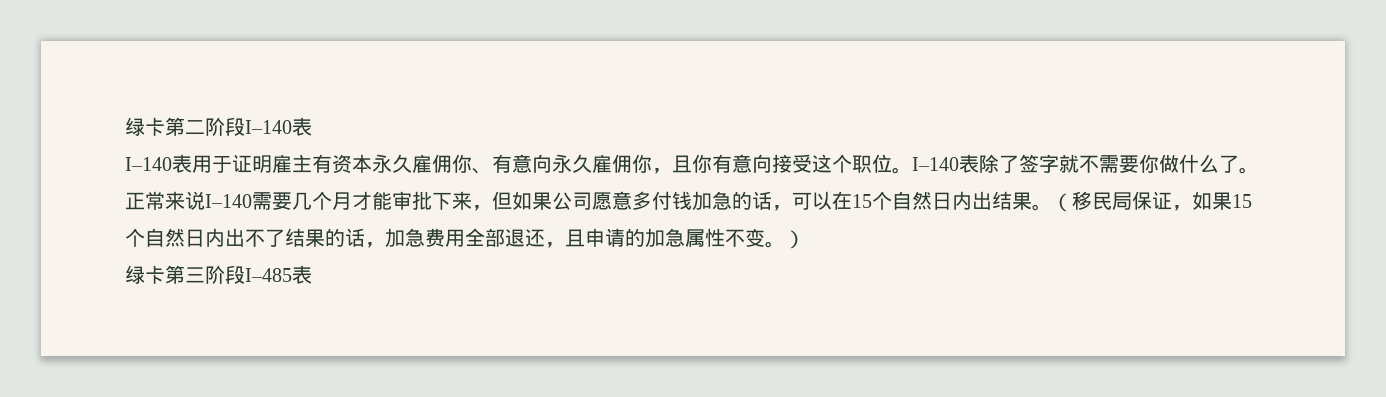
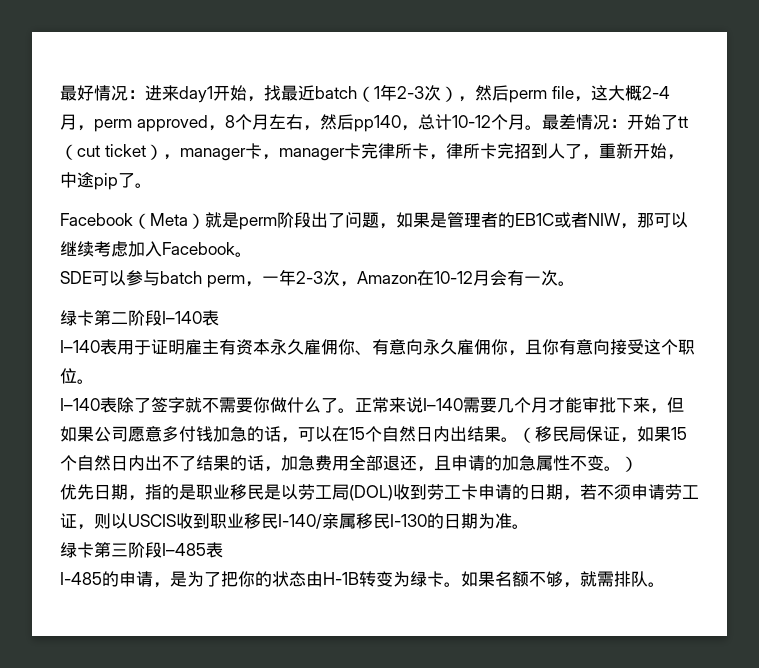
(125, 126) none -> [60,84,670,103] [60,114,688,132] [60,143,684,161] [60,172,152,190] [60,212,688,230] [60,241,252,257] [60,269,575,288] 最好情况：进来day1开始，找最近batch（1年2-3次），然后perm file，这大概2-4月，perm approved，8个月左右，然后pp140，总计10-12个月。最差情况：开始了tt（cut ticket），manager卡，manager卡完律所卡，律所卡完招到人了，重新开始，中途pip了。 // Facebook（Meta）就是perm阶段出了问题，如果是管理者的EB1C或者NIW，那可以继续考虑加入Facebook。 // SDE可以参与batch perm，一年2-3次，Amazon在10-12月会有一次。 //
(912, 170) none -> (94, 381) //
(805, 239) none -> [60,484,699,501] [60,513,529,530] // 优先日期，指的是职业移民是以劳工局(DOL)收到劳工卡申请的日期，若不须申请劳工证，则以USCIS收到职业移民I-140/亲属移民I-130的日期为准。
(312, 274) none -> [60,571,665,588] // I-485的申请，是为了把你的状态由H-1B转变为绿卡。如果名额不够，就需排队。

